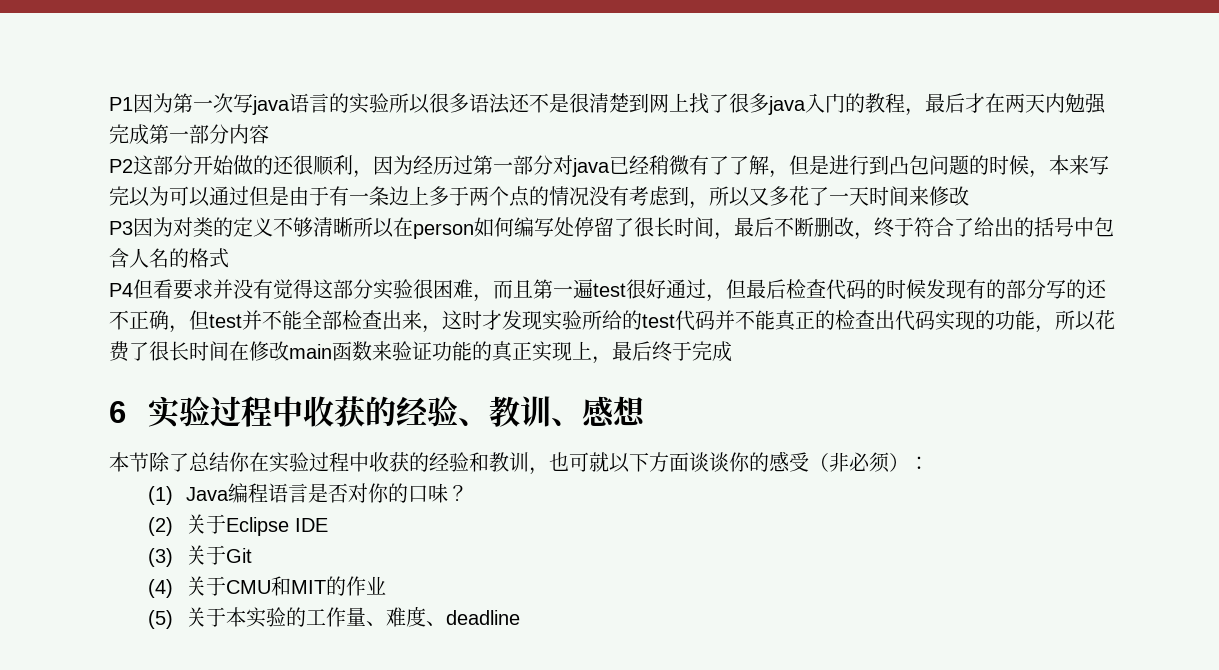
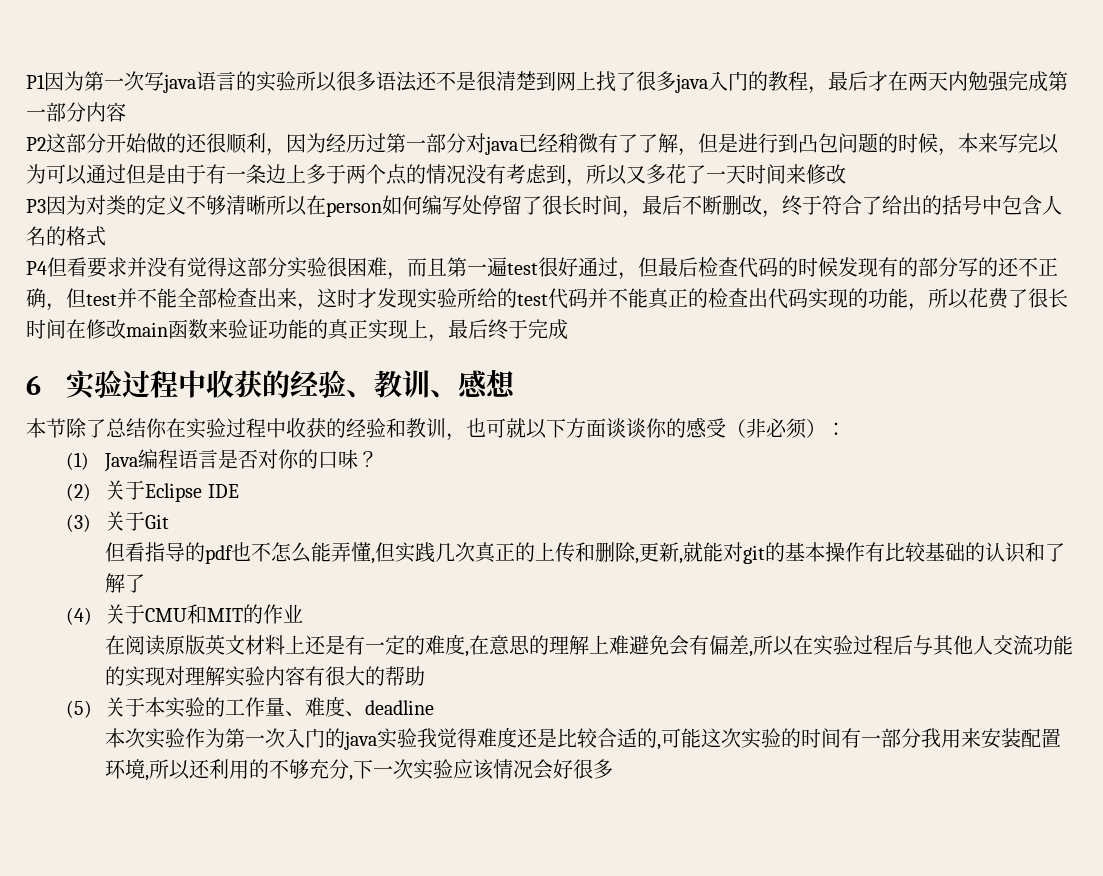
(253, 555) none -> [105,542,1066,564] [105,573,146,593] // 但看指导的pdf也不怎么能弄懂,但实践几次真正的上传和删除,更新,就能对git的基本操作有比较基础的认识和了解了
(387, 585) none -> [105,634,1074,657] [105,666,426,687] // 在阅读原版英文材料上还是有一定的难度,在意思的理解上难避免会有偏差,所以在实验过程后与其他人交流功能的实现对理解实验内容有很大的帮助
(521, 617) none -> [105,727,1062,750] [105,759,614,781] // 本次实验作为第一次入门的java实验我觉得难度还是比较合适的,可能这次实验的时间有一部分我用来安装配置环境,所以还利用的不够充分,下一次实验应该情况会好很多

